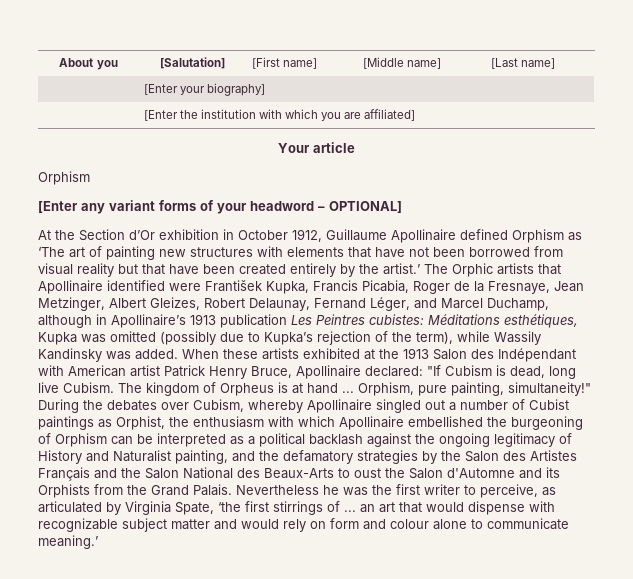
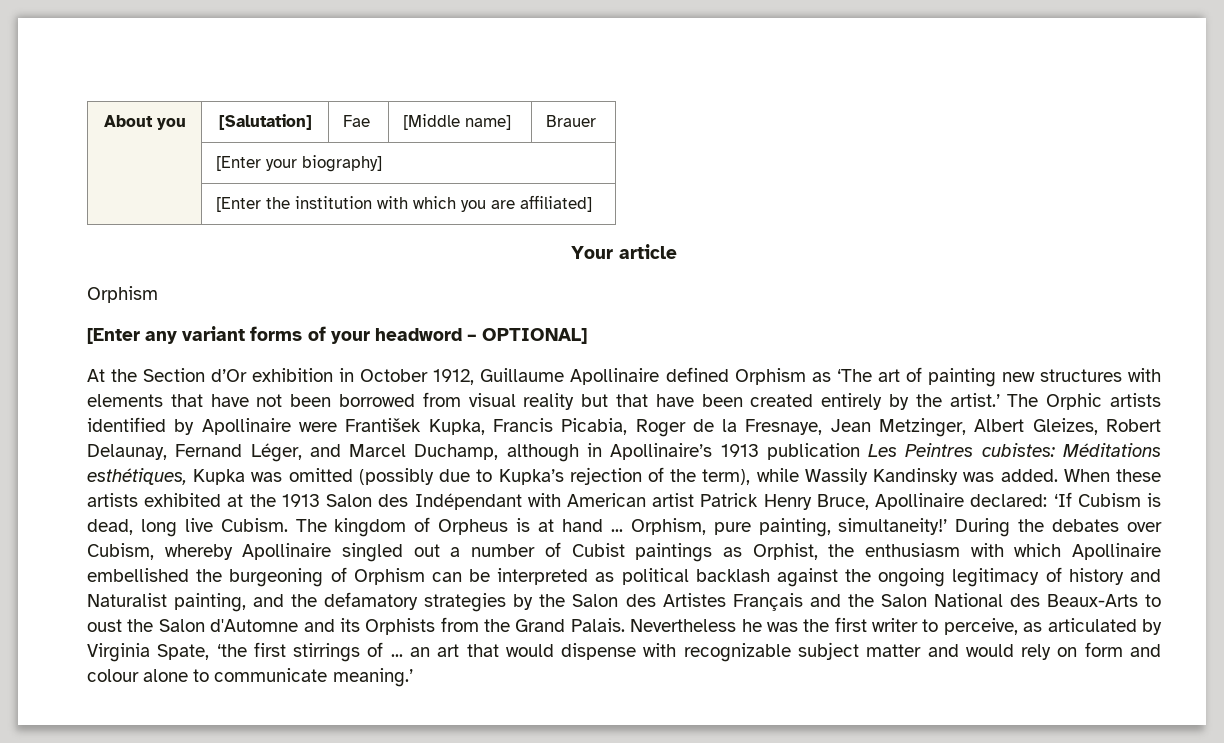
[251,57,317,69] [First name] -> [343,115,371,127] Fae
[490,58,555,69] [Last name] -> [546,115,597,127] Brauer
[538,264,561,275] [38,280,165,294] that Apollinaire identified -> [87,417,291,435] identified by Apollinaire
[427,365,441,376] "If -> [1053,492,1072,507] ‘If
[508,382,591,396] simultaneity!" -> [838,518,948,535] simultaneity!’
[248,436,255,445] a -> (615, 577) none
[38,450,82,464] History -> [1068,568,1124,585] history

